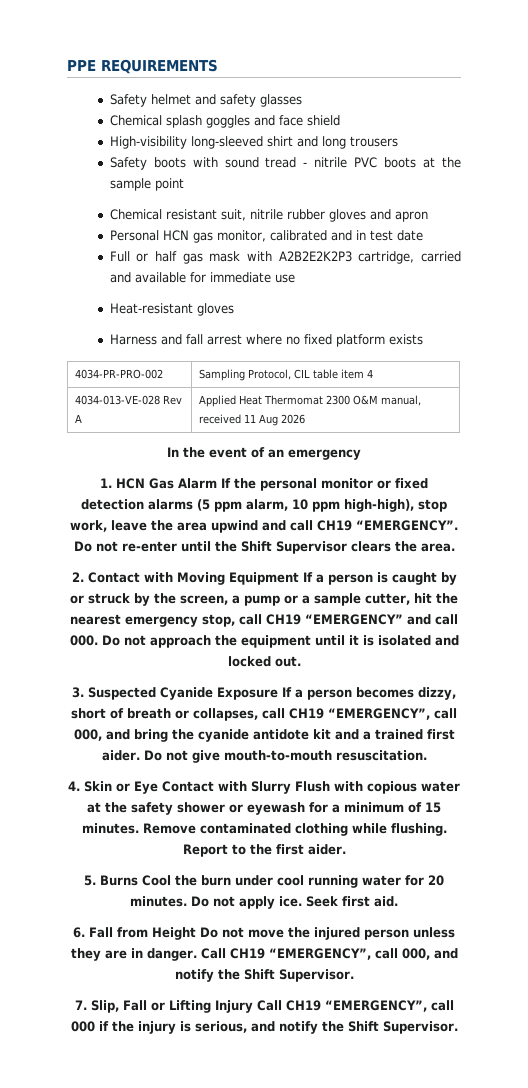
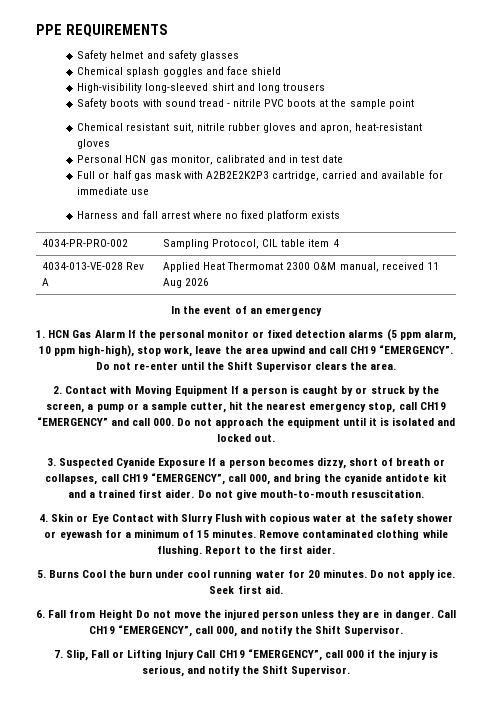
[394,211,428,222] apron -> [320,123,423,133] [77,139,111,149] apron, heat-resistant gloves
[109,303,234,316] // Heat-resistant gloves -> (150, 192) none

